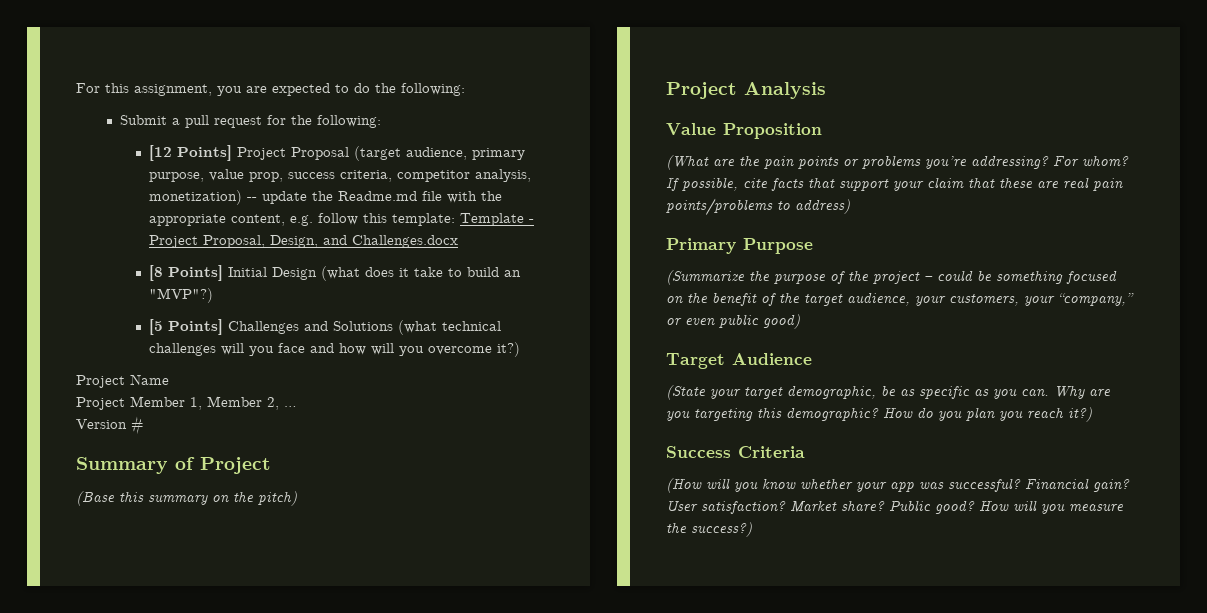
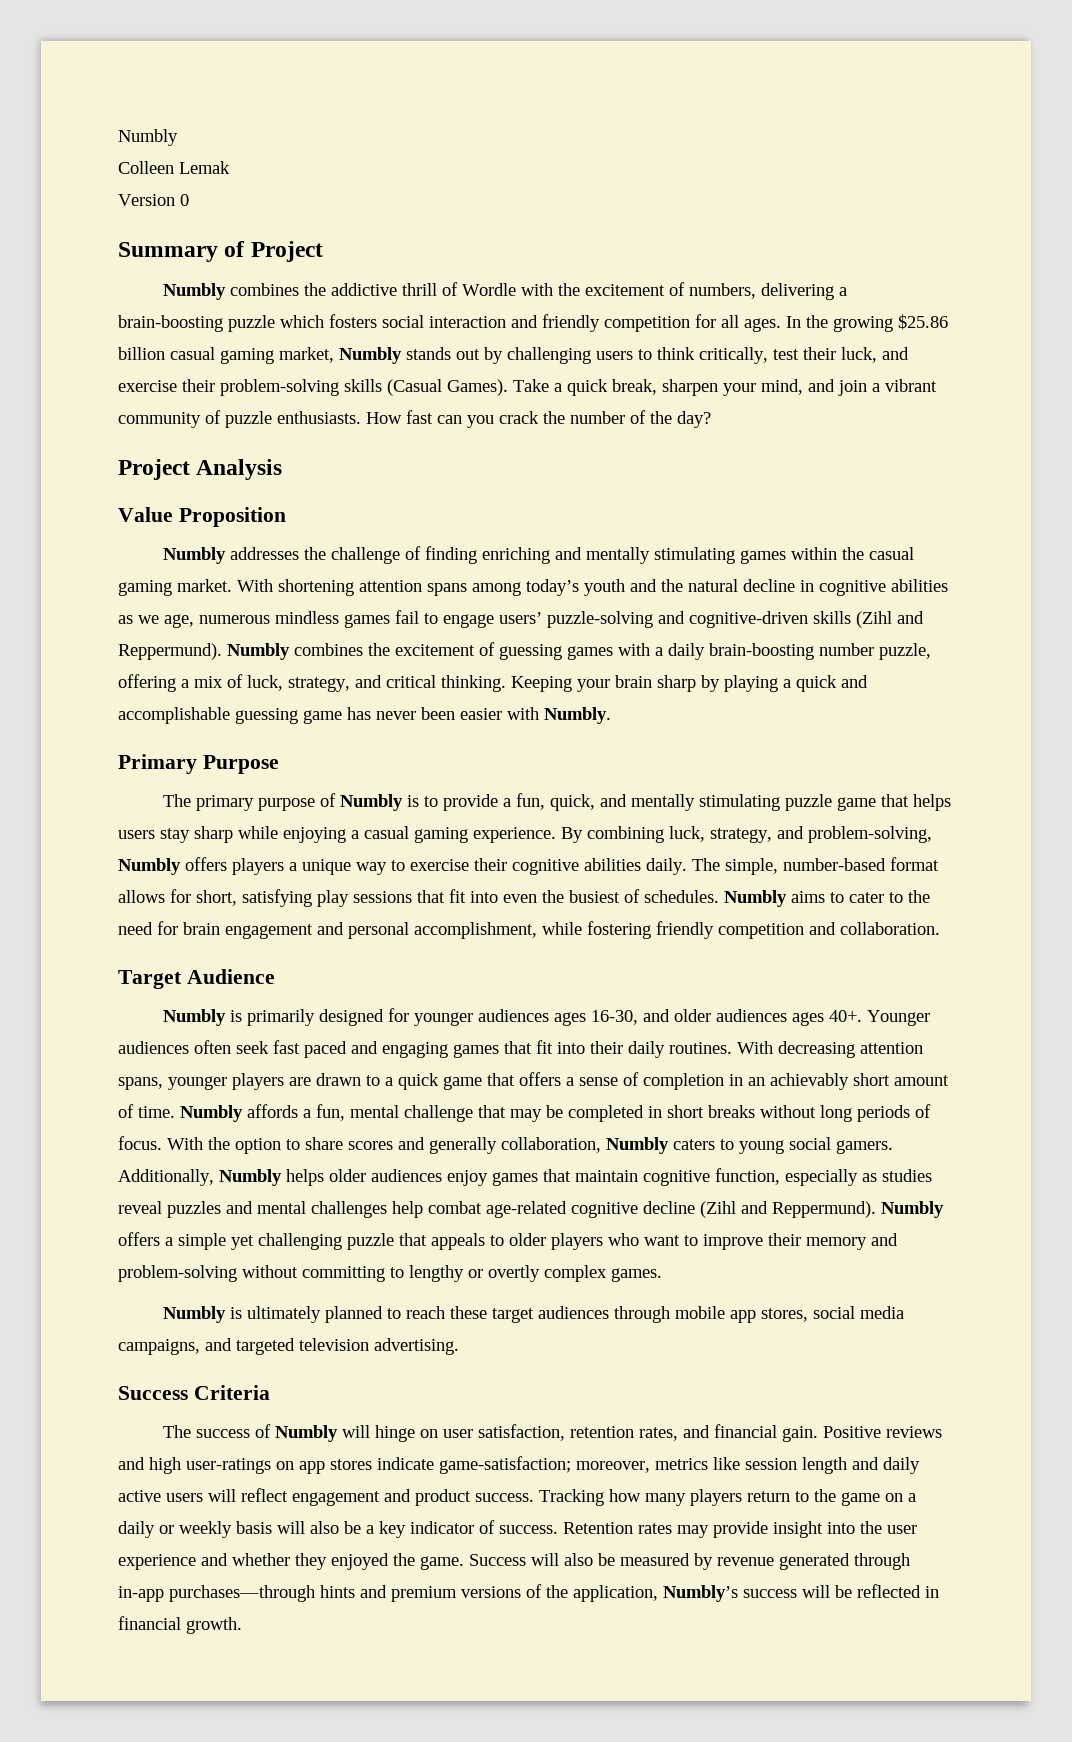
[76,83,465,96] [120,115,382,128] [149,145,526,161] [149,169,532,182] [149,190,503,205] [149,213,535,226] [149,235,459,248] [149,265,522,281] [149,288,214,303] [149,319,502,335] [149,342,521,357] [76,374,169,388] [76,396,297,410] For this assignment, you are expected to do the following: // Submit a pull request for the following: // [12 Points] Project Proposal (target audience, primary purpose, value prop, success criteria, competitor analysis, monetization) -- update the Readme.md file with the appropriate content, e.g. follow this template: Template - Project Proposal, Design, and Challenges.docx // [8 Points] Initial Design (what does it take to build an "MVP"?) // [5 Points] Challenges and Solutions (what technical challenges will you face and how will you overcome it?) // Project Name // Project Member 1, Member 2, … -> [118,129,178,146] [118,161,230,174] Numbly // Colleen Lemak
[131,416,144,435] # -> [180,194,189,206] 0
[76,491,297,506] [666,82,826,99] [666,123,822,139] [666,155,1129,170] [666,177,1123,191] [666,198,850,216] [666,238,813,254] [666,270,1117,285] [666,292,1134,306] [666,314,800,329] [666,353,812,369] [666,385,1111,400] [666,407,1092,422] [666,446,805,458] [666,478,1130,493] [666,500,1124,514] [666,522,752,537] (Base this summary on the pitch) // Project Analysis // Value Proposition // (What are the pain points or problems you’re addressing? For whom? If possible, cite facts that support your claim that these are real pain points/problems to address) // Primary Purpose // (Summarize the purpose of the project – could be something focused on the benefit of the target audience, your customers, your “company,” or even public good) // Target Audience // (State your target demographic, be as specific as you can. Why are you targeting this demographic? How do you plan you reach it?) // Success Criteria // (How will you know whether your app was successful? Financial gain? User satisfaction? Market share? Public good? How will you measure the success?) -> [163,282,848,300] [118,314,948,332] [118,347,909,364] [118,379,937,396] [118,410,711,428] [118,459,283,480] [118,507,286,527] [163,546,915,564] [118,579,948,596] [118,610,924,628] [118,642,931,660] [118,674,868,692] [118,707,611,724] [118,754,279,774] [163,793,952,811] [118,826,932,843] [118,857,939,875] [118,889,930,907] [118,921,940,939] [118,969,275,989] [163,1008,931,1026] [118,1040,923,1058] [118,1072,949,1090] [118,1104,931,1122] [118,1136,893,1154] [118,1168,932,1186] [118,1201,944,1218] [118,1232,898,1250] [118,1265,662,1282] [163,1306,905,1323] [118,1338,459,1355] [118,1385,270,1400] [163,1424,943,1442] [118,1456,920,1474] [118,1488,916,1506] [118,1520,917,1538] [118,1553,910,1570] [118,1584,939,1602] [118,1616,242,1634] Numbly combines the addictive thrill of Wordle with the excitement of numbers, delivering a brain-boosting puzzle which fosters social interaction and friendly competition for all ages. In the growing $25.86 billion casual gaming market, Numbly stands out by challenging users to think critically, test their luck, and exercise their problem-solving skills (Casual Games). Take a quick break, sharpen your mind, and join a vibrant community of puzzle enthusiasts. How fast can you crack the number of the day? // Project Analysis // Value Proposition // Numbly addresses the challenge of finding enriching and mentally stimulating games within the casual gaming market. With shortening attention spans among today’s youth and the natural decline in cognitive abilities as we age, numerous mindless games fail to engage users’ puzzle-solving and cognitive-driven skills (Zihl and Reppermund). Numbly combines the excitement of guessing games with a daily brain-boosting number puzzle, offering a mix of luck, strategy, and critical thinking. Keeping your brain sharp by playing a quick and accomplishable guessing game has never been easier with Numbly. // Primary Purpose // The primary purpose of Numbly is to provide a fun, quick, and mentally stimulating puzzle game that helps users stay sharp while enjoying a casual gaming experience. By combining luck, strategy, and problem-solving, Numbly offers players a unique way to exercise their cognitive abilities daily. The simple, number-based format allows for short, satisfying play sessions that fit into even the busiest of schedules. Numbly aims to cater to the need for brain engagement and personal accomplishment, while fostering friendly competition and collaboration. // Target Audience // Numbly is primarily designed for younger audiences ages 16-30, and older audiences ages 40+. Younger audiences often seek fast paced and engaging games that fit into their daily routines. With decreasing attention spans, younger players are drawn to a quick game that offers a sense of completion in an achievably short amount of time. Numbly affords a fun, mental challenge that may be completed in short breaks without long periods of focus. With the option to share scores and generally collaboration, Numbly caters to young social gamers. Additionally, Numbly helps older audiences enjoy games that maintain cognitive function, especially as studies reveal puzzles and mental challenges help combat age-related cognitive decline (Zihl and Reppermund). Numbly offers a simple yet challenging puzzle that appeals to older players who want to improve their memory and problem-solving without committing to lengthy or overtly complex games. // Numbly is ultimately planned to reach these target audiences through mobile app stores, social media campaigns, and targeted television advertising. // Success Criteria // The success of Numbly will hinge on user satisfaction, retention rates, and financial gain. Positive reviews and high user-ratings on app stores indicate game-satisfaction; moreover, metrics like session length and daily active users will reflect engagement and product success. Tracking how many players return to the game on a daily or weekly basis will also be a key indicator of success. Retention rates may provide insight into the user experience and whether they enjoyed the game. Success will also be measured by revenue generated through in-app purchases—through hints and premium versions of the application, Numbly’s success will be reflected in financial growth.

